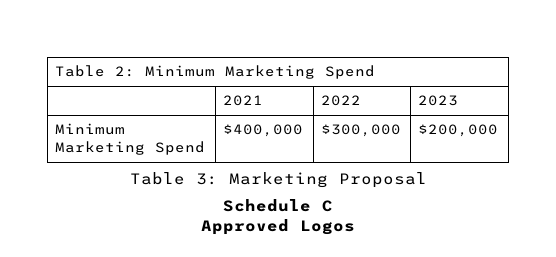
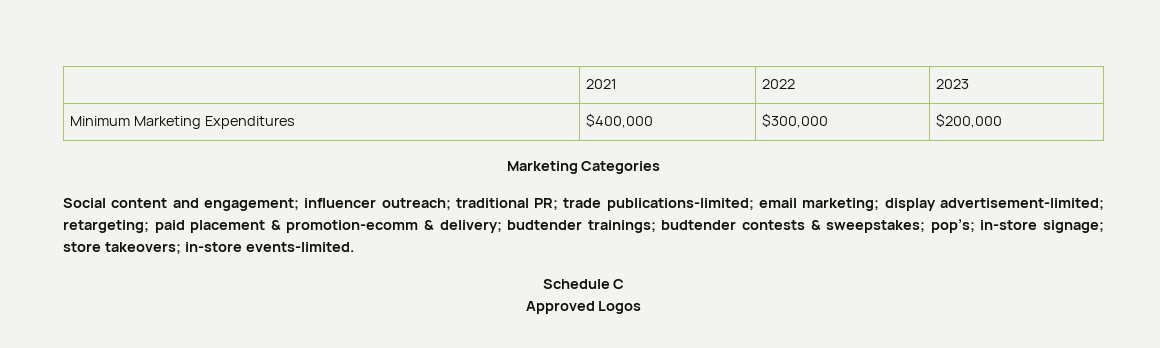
[55,65,376,79] Table 2: Minimum Marketing Spend // -> (586, 84) none
[155,141,206,155] Spend -> [205,116,296,129] Expenditures
[129,172,427,188] Table 3: Marketing Proposal -> [506,161,661,174] [63,198,1104,211] [63,219,1105,233] [63,242,354,254] Marketing Categories // Social content and engagement; influencer outreach; traditional PR; trade publications-limited; email marketing; display advertisement-limited; retargeting; paid placement & promotion-ecomm & delivery; budtender trainings; budtender contests & sweepstakes; pop’s; in-store signage; store takeovers; in-store events-limited.

